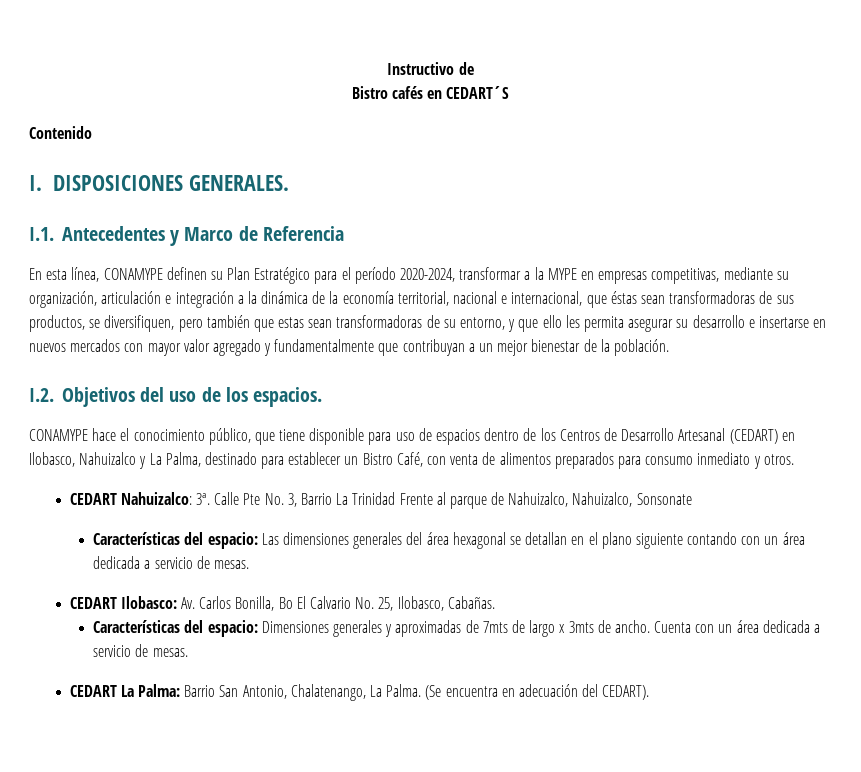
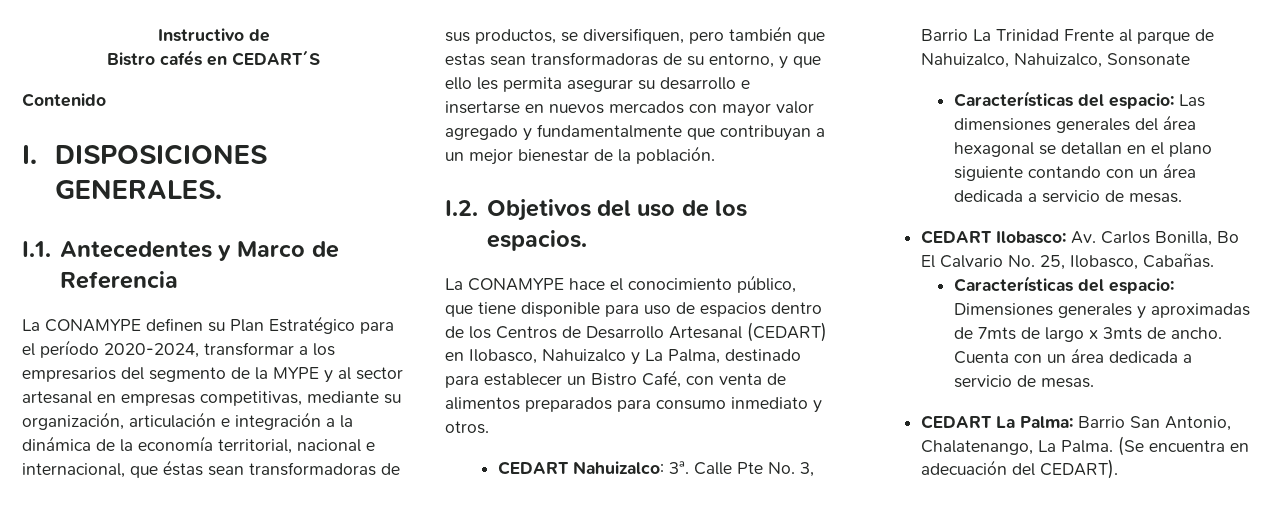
[29,267,100,282] En esta línea, -> [22,319,40,331] La
[534,267,577,280] la MYPE -> [313,343,335,356] [22,367,403,383] [22,391,92,404] los empresarios del segmento de la MYPE y al sector artesanal
(323, 397) none -> [445,278,463,290] La

